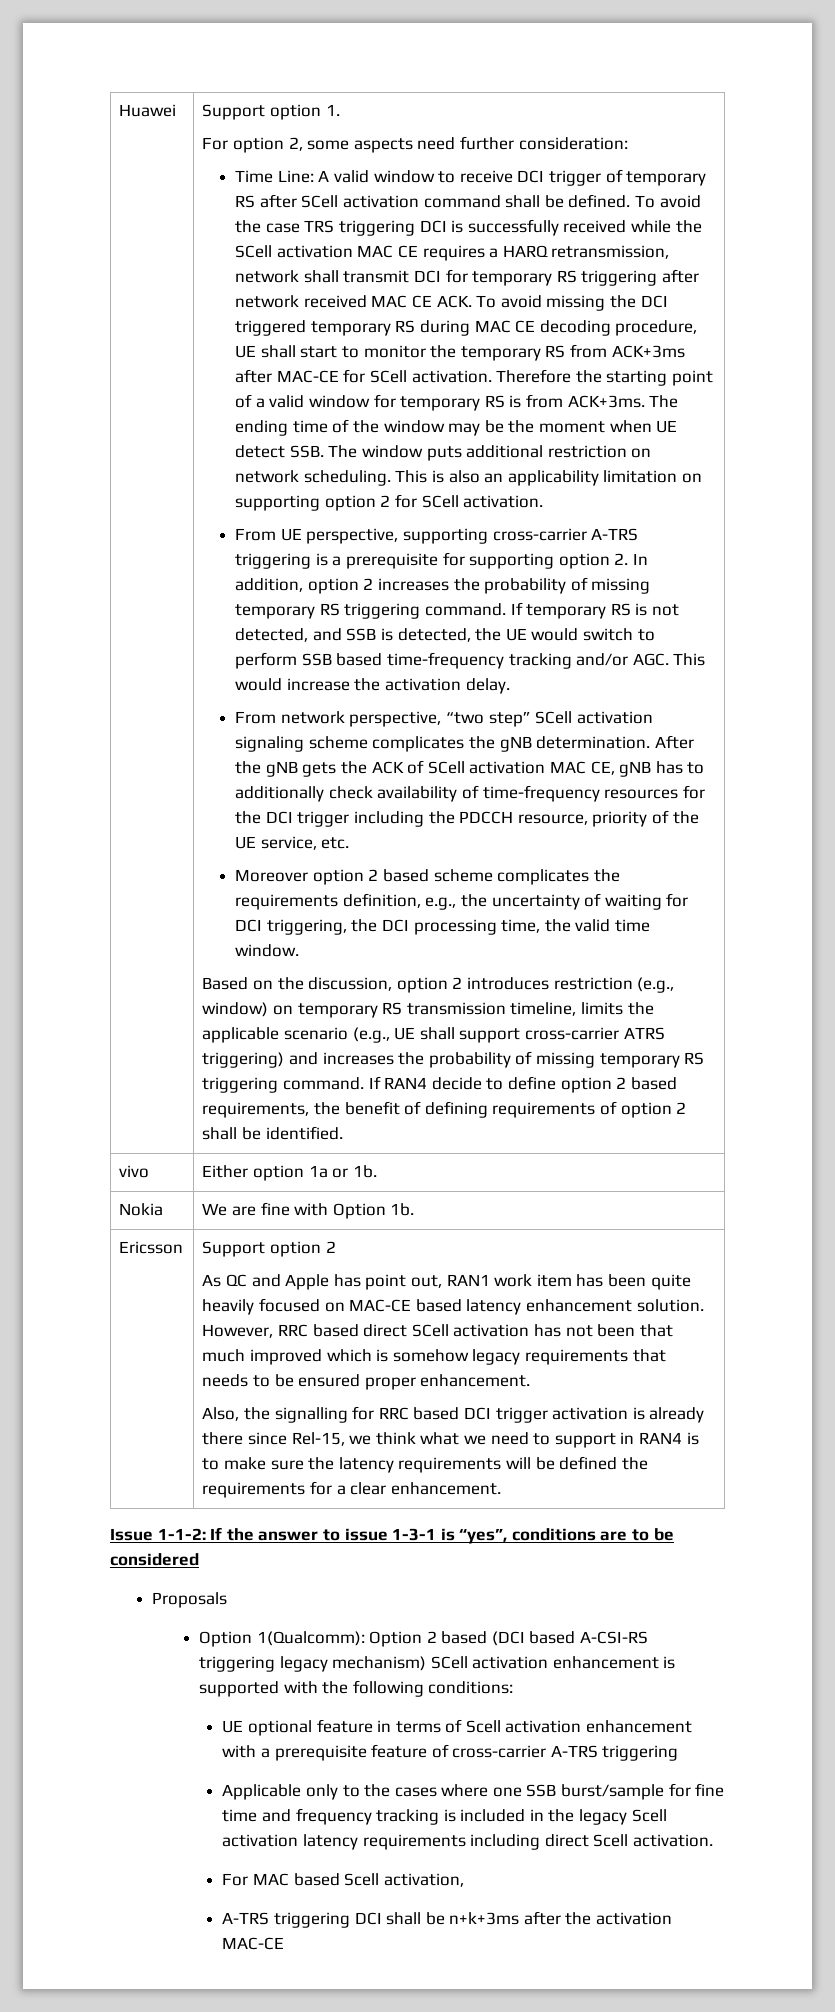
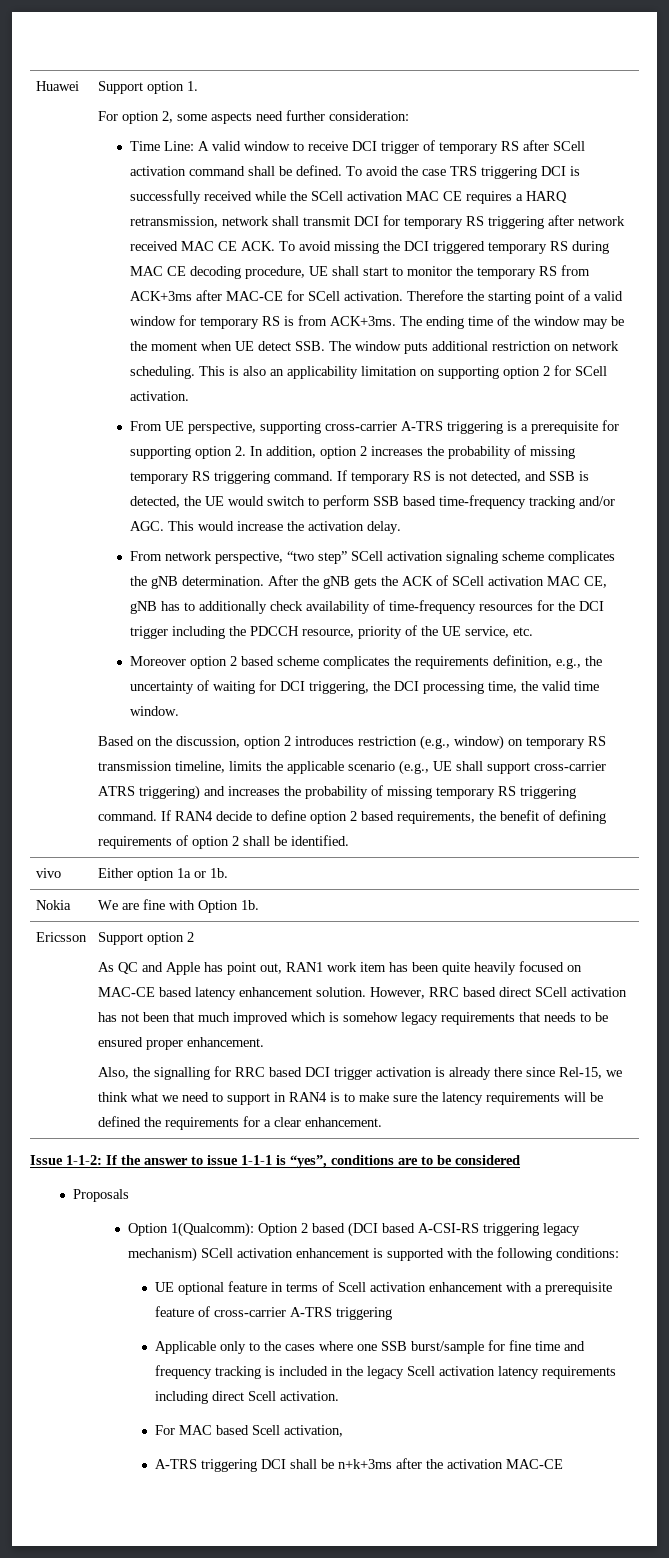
[392,1528,437,1541] 1-3-1 -> [241,1155,272,1165] 1-1-1

